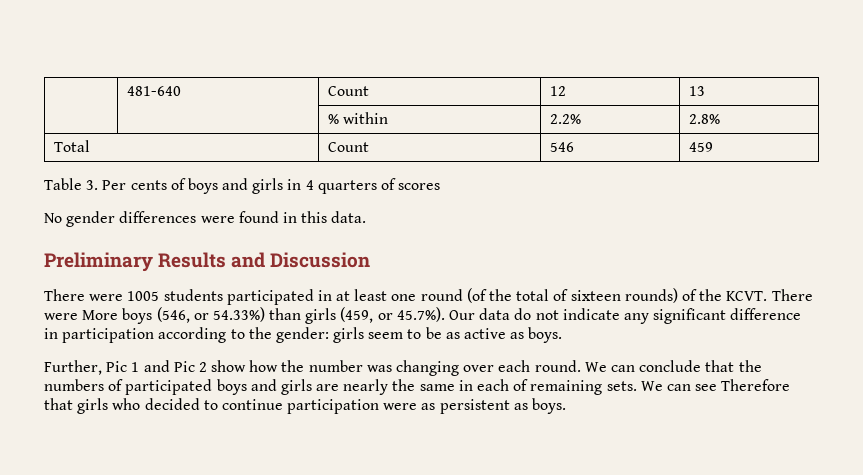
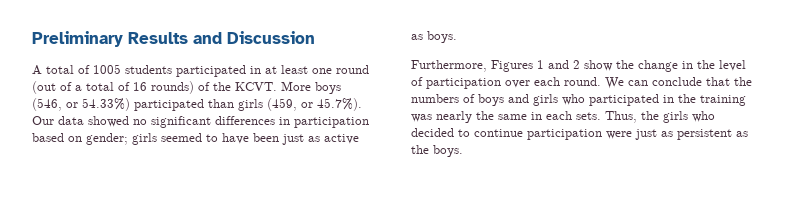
[126,86,181,96] [327,86,369,96] [549,86,566,96] [688,86,705,96] [327,112,388,124] [549,114,581,124] [688,114,720,124] [53,140,90,152] [327,142,369,152] [549,142,574,152] [688,142,713,152] [44,178,441,194] [44,211,367,227] | 481-640 | Count | 12 | 13 // | | % within | 2.2% | 2.8% // Total | Count | 546 | 459 // Table 3. Per cents of boys and girls in 4 quarters of scores // No gender differences were found in this data. // -> (32, 39) none
[44,289,124,301] There were -> [32,65,90,75] A total of
[466,288,621,303] (of the total of sixteen -> [32,81,147,94] (out of a total of 16
[771,289,813,301] [44,313,78,320] There were -> (277, 86) none
(265, 314) none -> [134,99,204,111] participated
[514,308,802,324] [44,327,442,343] do not indicate any significant difference in participation according to the gender: girls seem to be -> [88,116,369,128] [32,133,304,145] showed no significant differences in participation based on gender; girls seemed to have been just
[44,360,128,375] Further, Pic -> [411,60,533,72] Furthermore, Figures
[173,361,195,372] Pic -> (569, 64) none
[249,360,460,376] how the number was changing -> [616,60,746,72] [411,77,501,89] the change in the level of participation
[125,379,340,395] participated boys and girls are -> [478,94,746,106] [411,114,432,122] boys and girls who participated in the training was
[513,379,791,395] [44,398,73,410] of remaining sets. We can see Therefore that -> [576,111,659,123] sets. Thus, the
(418, 406) none -> [635,129,657,140] just
(528, 406) none -> [411,145,429,154] the

